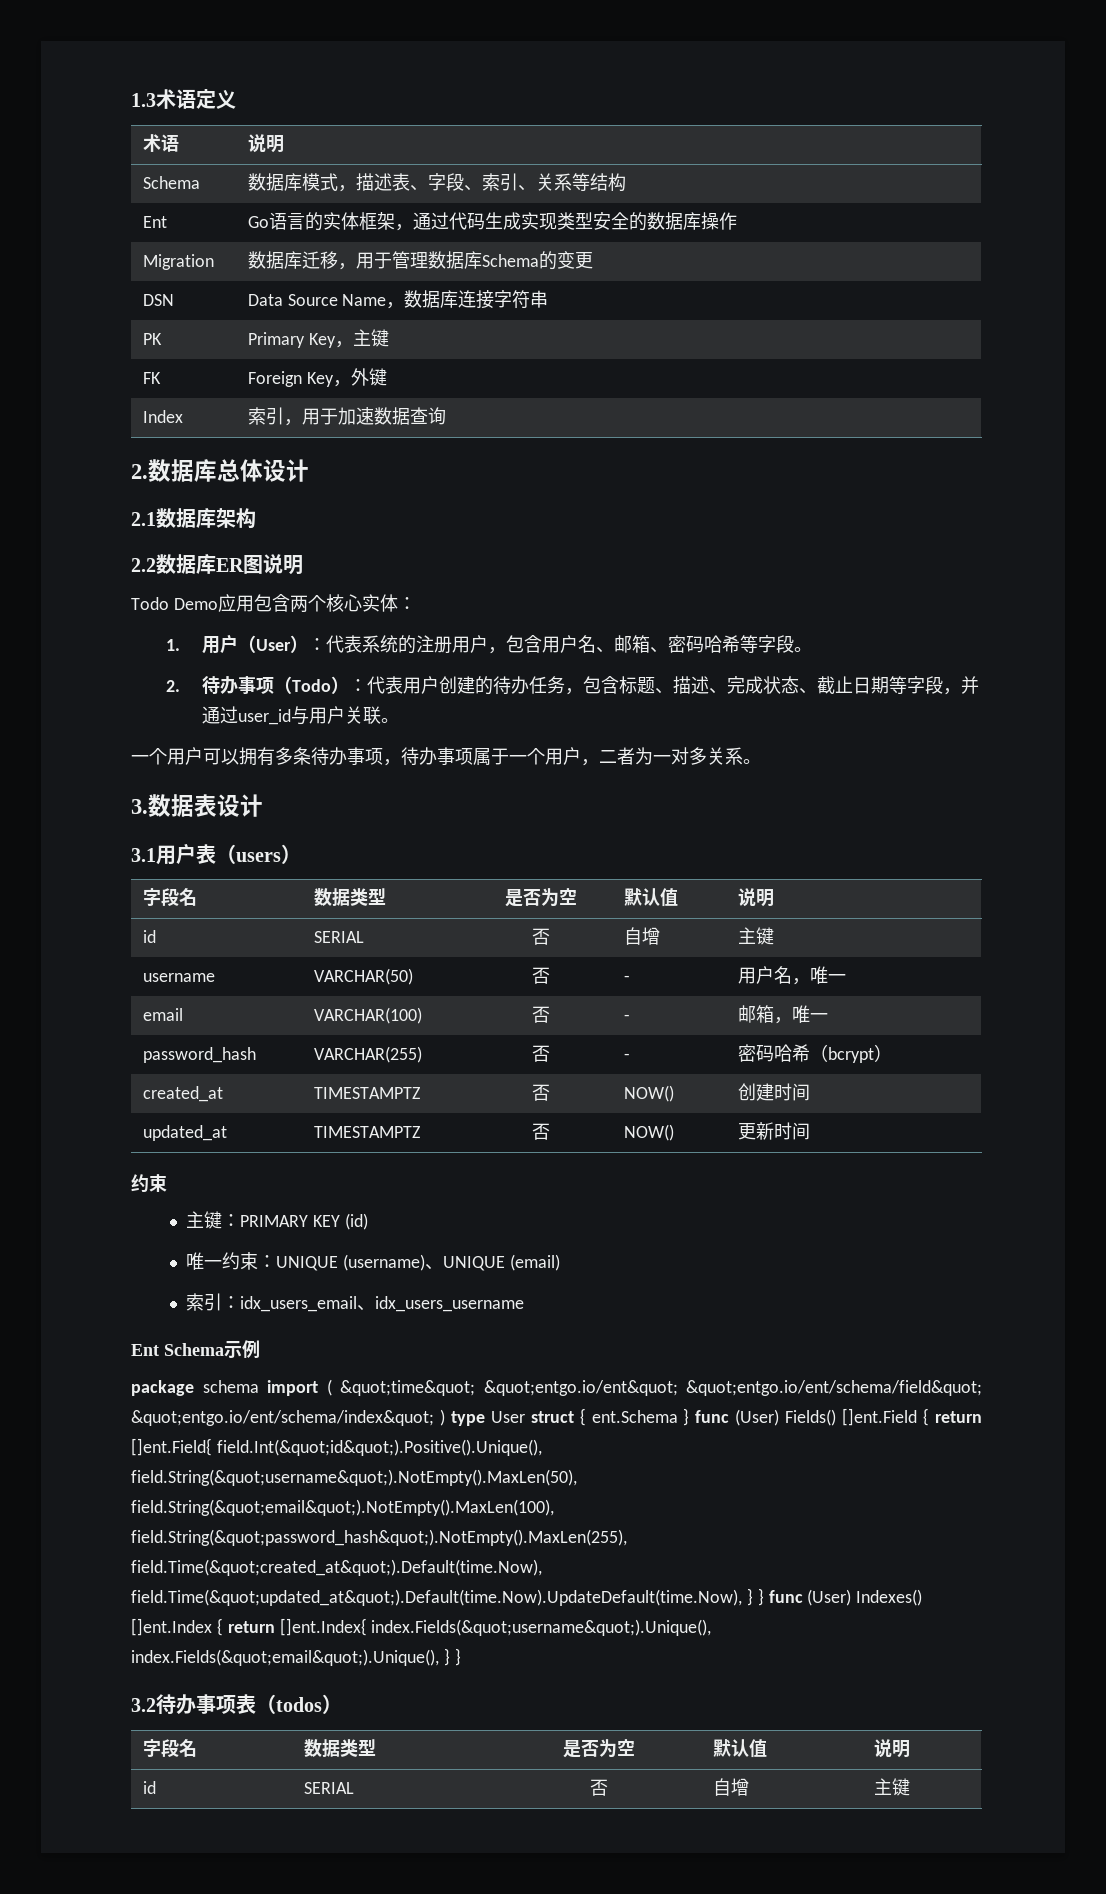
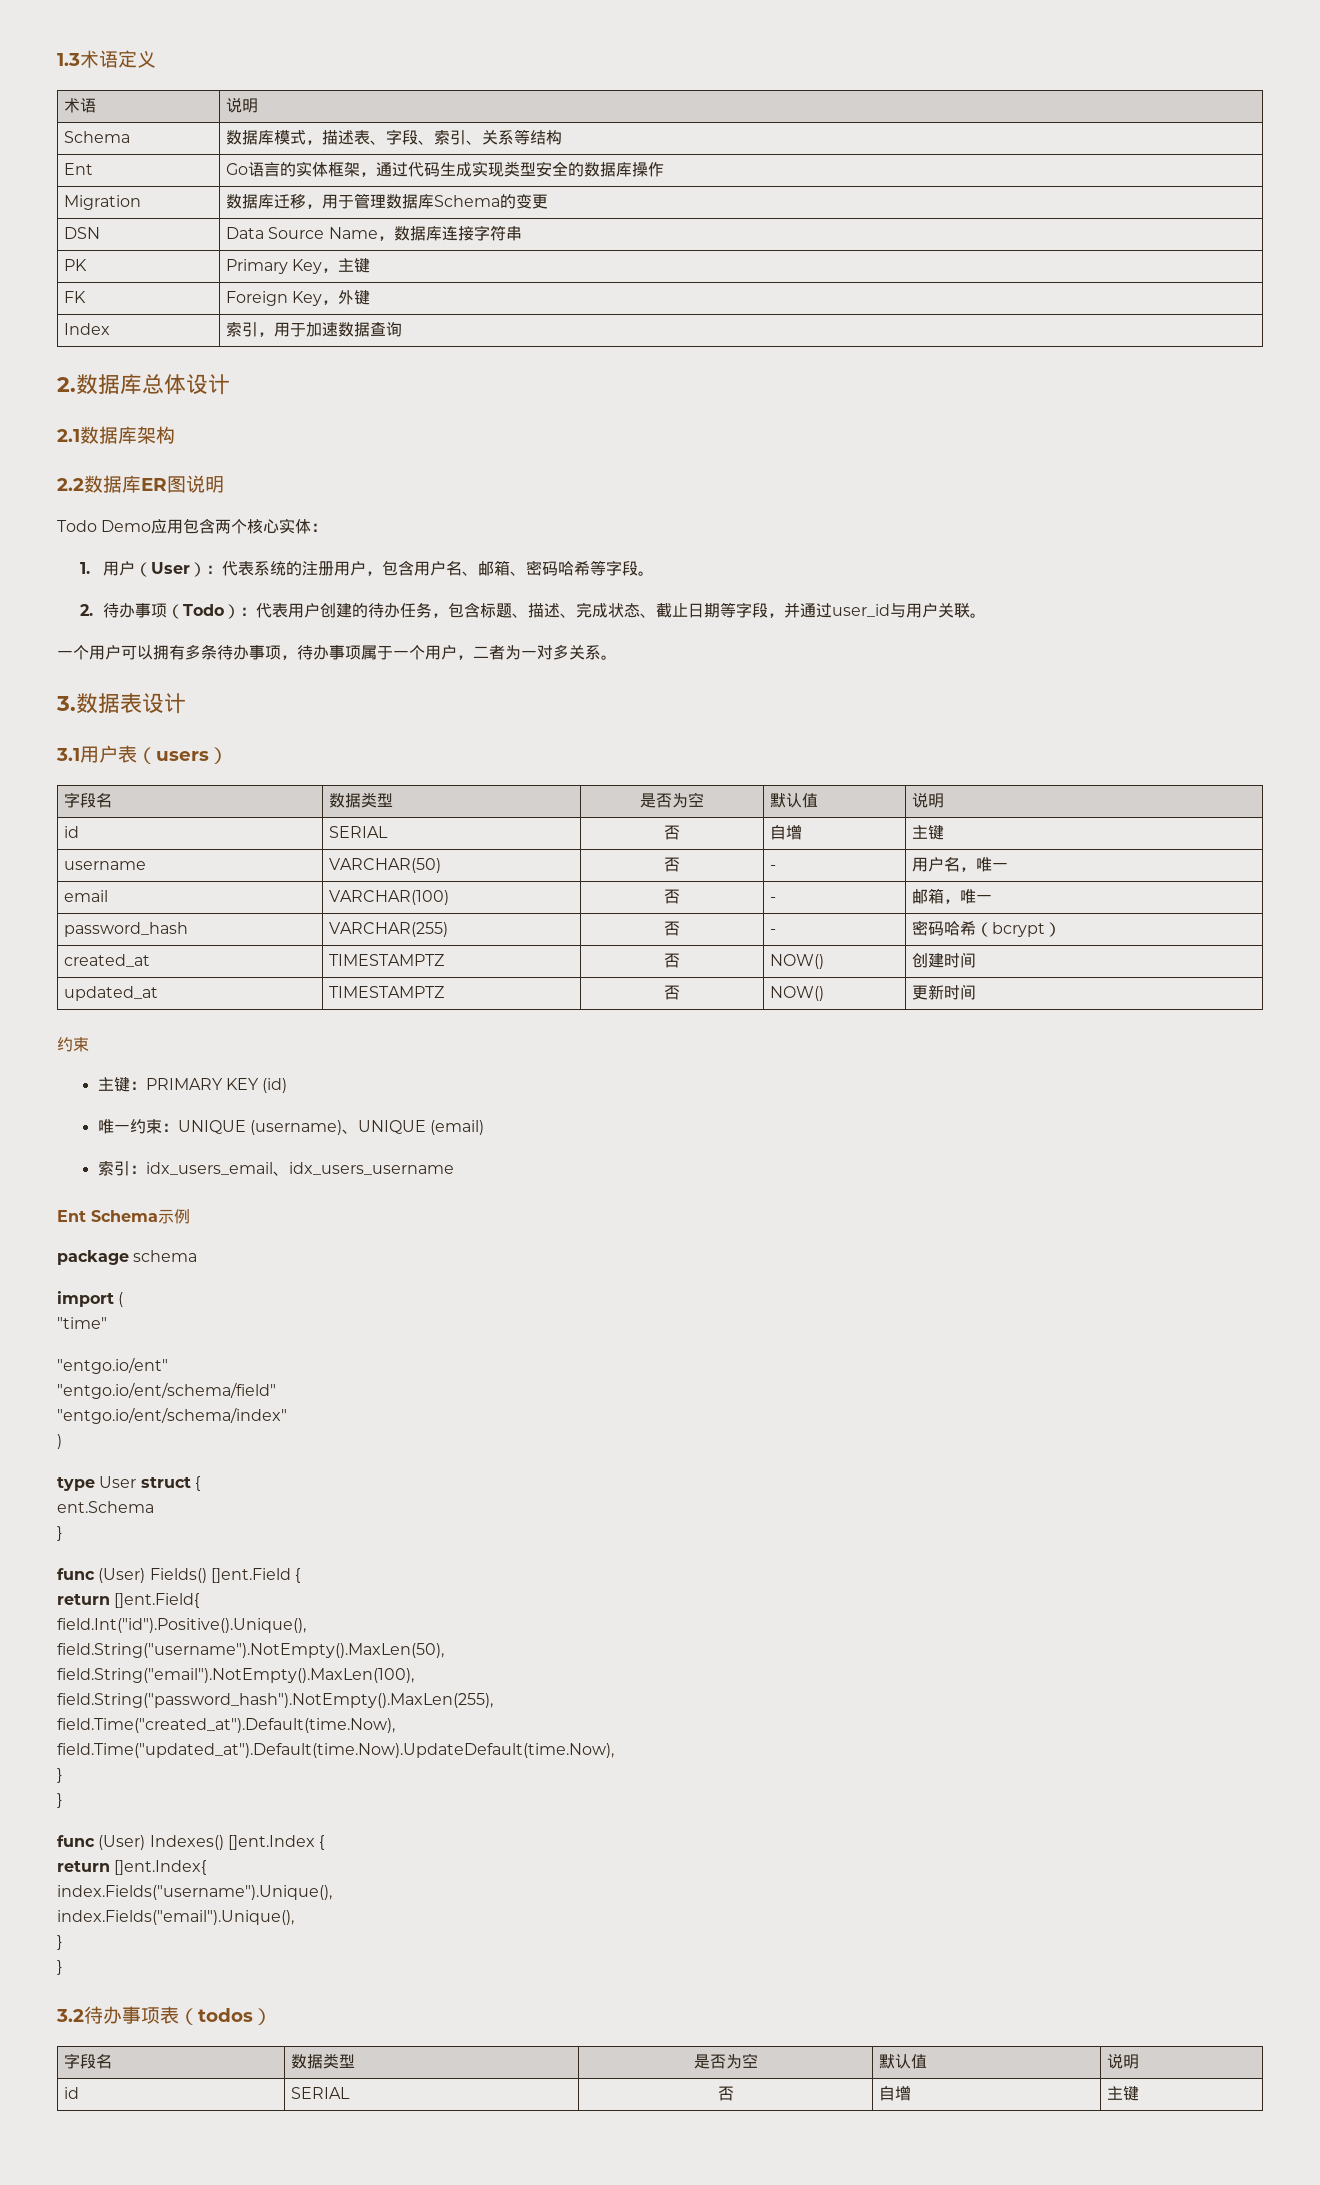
(259, 1386) none -> (198, 1256) //
[339,1380,982,1396] [131,1409,445,1426] &quot;time&quot; &quot;entgo.io/ent&quot; &quot;entgo.io/ent/schema/field&quot; &quot;entgo.io/ent/schema/index&quot; ) -> [57,1317,107,1329] [57,1357,168,1374] [57,1382,276,1399] [57,1407,287,1424] [57,1434,62,1449] // "time" // "entgo.io/ent" // "entgo.io/ent/schema/field" // "entgo.io/ent/schema/index" // ) //
(586, 1417) none -> (200, 1483) //
[683,1408,690,1426] } -> [57,1526,62,1541] // } //
(930, 1417) none -> (301, 1575) //
[216,1439,542,1456] [131,1469,577,1486] [131,1499,554,1516] [131,1529,627,1546] [131,1559,542,1576] [131,1588,764,1606] field.Int(&quot;id&quot;).Positive().Unique(), field.String(&quot;username&quot;).NotEmpty().MaxLen(50), field.String(&quot;email&quot;).NotEmpty().MaxLen(100), field.String(&quot;password_hash&quot;).NotEmpty().MaxLen(255), field.Time(&quot;created_at&quot;).Default(time.Now), field.Time(&quot;updated_at&quot;).Default(time.Now).UpdateDefault(time.Now), } } -> [57,1618,306,1633] [57,1643,444,1658] [57,1668,414,1683] [57,1693,493,1708] [57,1718,395,1733] [57,1743,614,1758] [57,1768,62,1783] [57,1793,62,1808] // field.Int("id").Positive().Unique(), // field.String("username").NotEmpty().MaxLen(50), // field.String("email").NotEmpty().MaxLen(100), // field.String("password_hash").NotEmpty().MaxLen(255), // field.Time("created_at").Default(time.Now), // field.Time("updated_at").Default(time.Now).UpdateDefault(time.Now), // } // } //
(223, 1627) none -> (325, 1842) //
[371,1619,712,1636] [131,1648,450,1666] index.Fields(&quot;username&quot;).Unique(), index.Fields(&quot;email&quot;).Unique(), } -> [57,1885,332,1900] [57,1910,294,1925] [57,1935,62,1950] // index.Fields("username").Unique(), // index.Fields("email").Unique(), // } //

